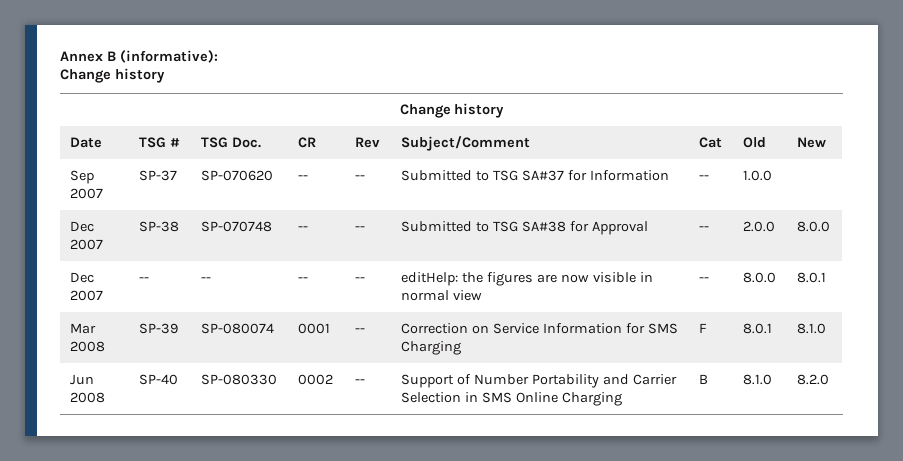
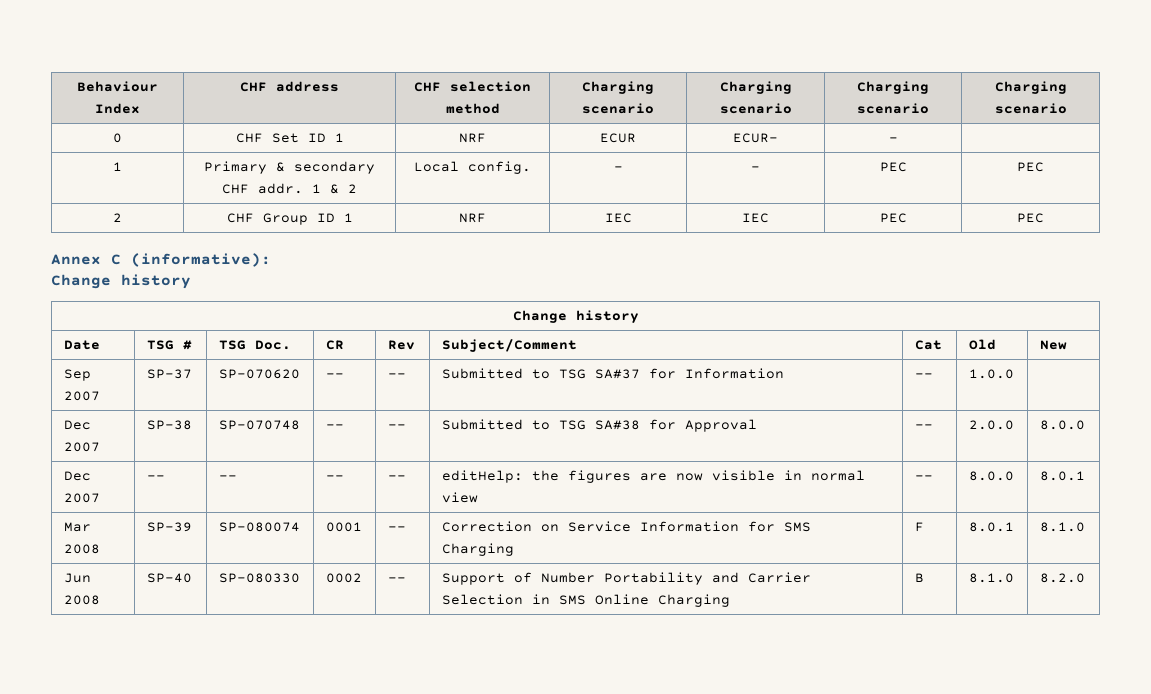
[60,51,116,62] Annex B -> [77,81,158,92] [95,103,140,114] [240,81,339,92] [414,81,531,92] [445,103,500,114] [582,81,654,94] [582,103,654,114] [719,81,792,94] [719,103,792,114] [857,81,929,94] [857,103,929,114] [994,81,1067,94] [994,103,1067,114] [113,133,122,143] [235,133,344,143] [459,133,487,143] [600,133,636,143] [733,133,778,143] [888,137,898,142] [113,162,122,171] [204,161,375,174] [222,183,358,194] [414,161,531,174] [613,166,623,171] [751,166,760,171] [879,162,907,172] [1017,162,1044,172] [113,213,122,222] [226,213,353,225] [459,213,487,223] [604,213,632,223] [742,213,769,223] [879,213,907,223] [1017,213,1044,223] [51,254,121,265] Behaviour Index | CHF address | CHF selection method | Charging scenario | Charging scenario | Charging scenario | Charging scenario // 0 | CHF Set ID 1 | NRF | ECUR | ECUR- | - | // 1 | Primary & secondary CHF addr. 1 & 2 | Local config. | - | - | PEC | PEC // 2 | CHF Group ID 1 | NRF | IEC | IEC | PEC | PEC // Annex C

